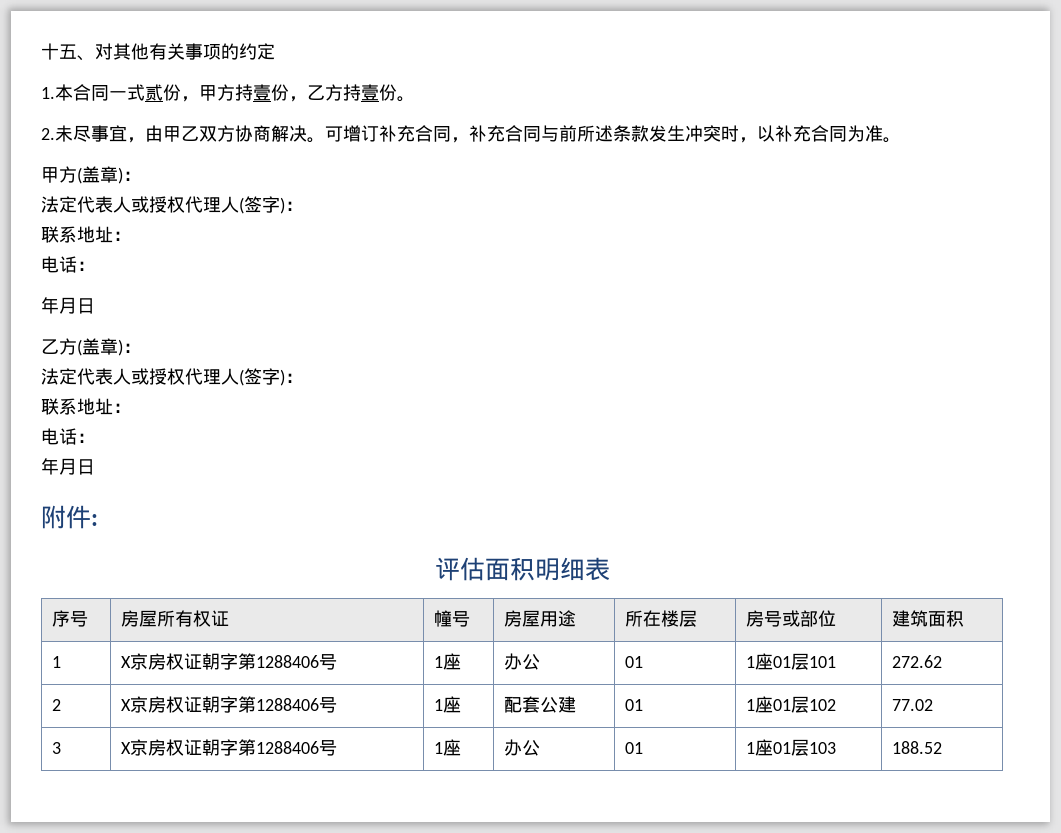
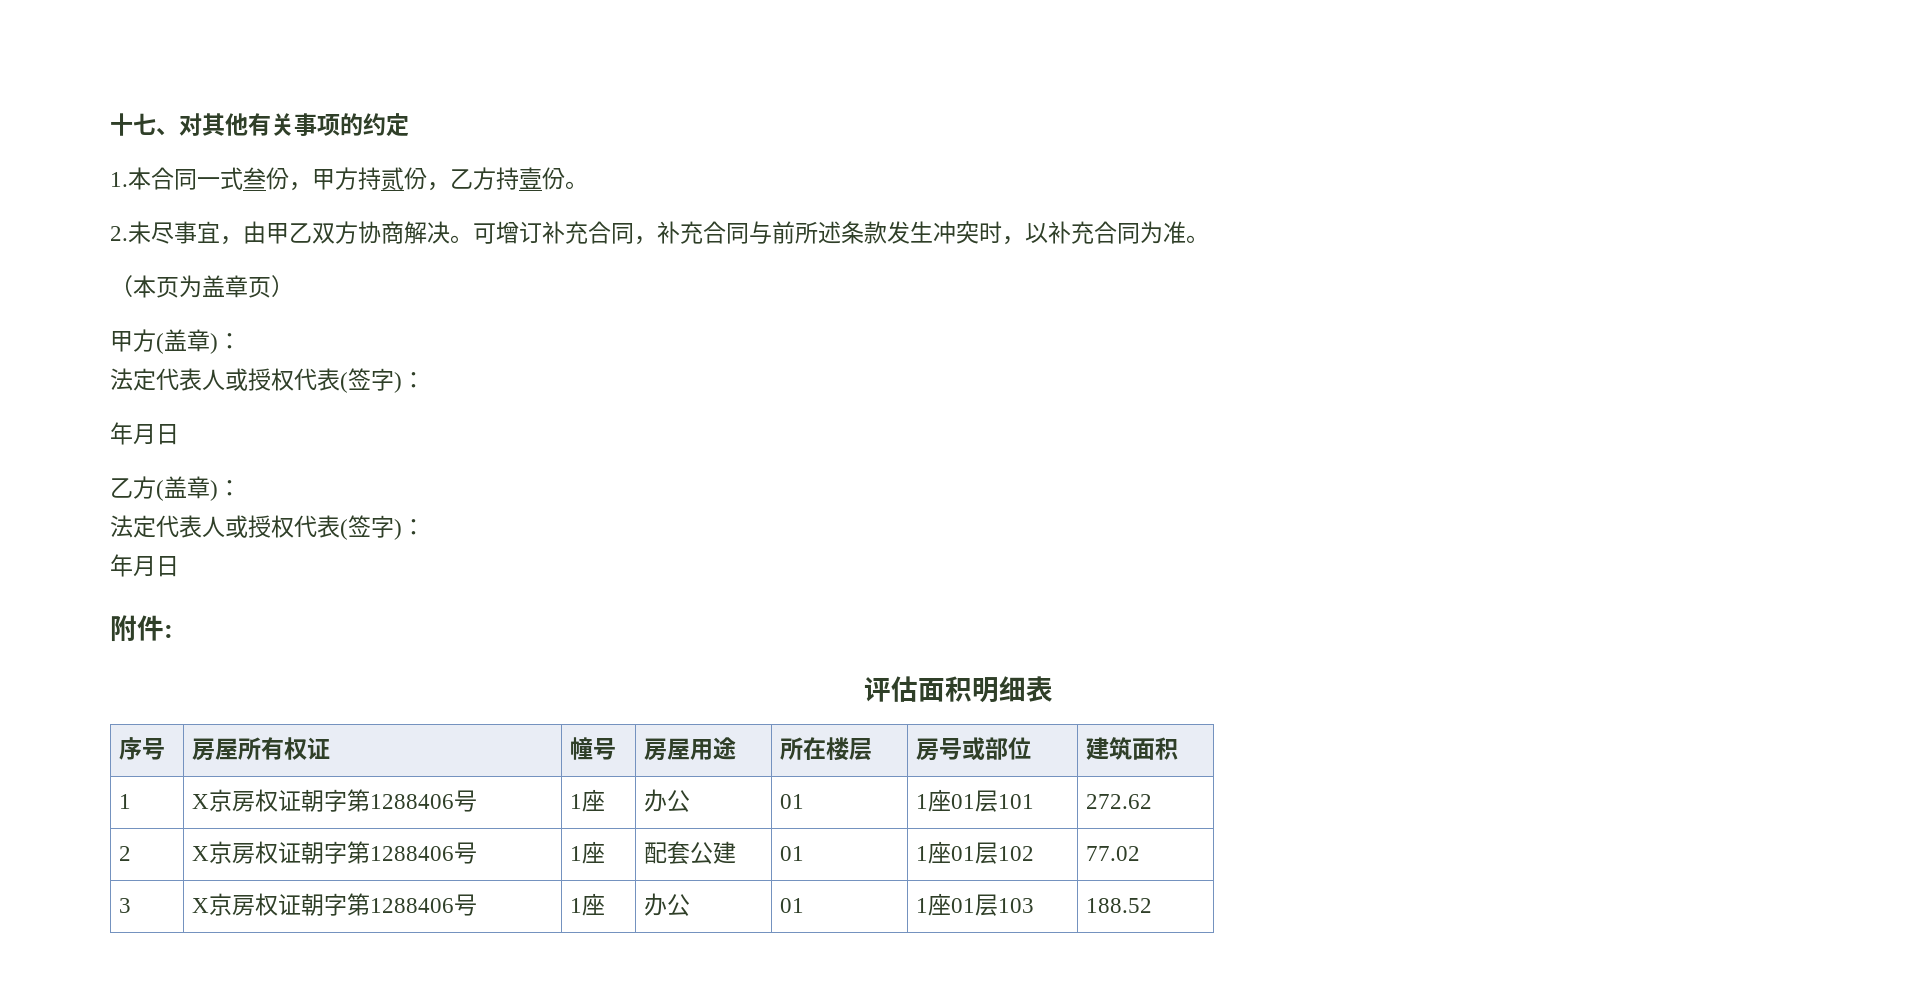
[59,44,77,59] 五 -> [133,113,156,135] 七
[145,84,163,101] 贰 -> [243,167,266,189] 叁
[253,84,271,101] 壹 -> [381,167,404,190] 贰
(901, 140) none -> [110,275,294,298] // （本页为盖章页）
[203,196,303,214] [41,226,131,243] [41,256,95,273] 理人(签字)： // 联系地址： // 电话： -> [317,368,425,393] 表(签字)：
[203,368,303,386] [41,398,131,415] [41,428,95,445] 理人(签字)： // 联系地址： // 电话： -> [317,515,425,540] 表(签字)：

